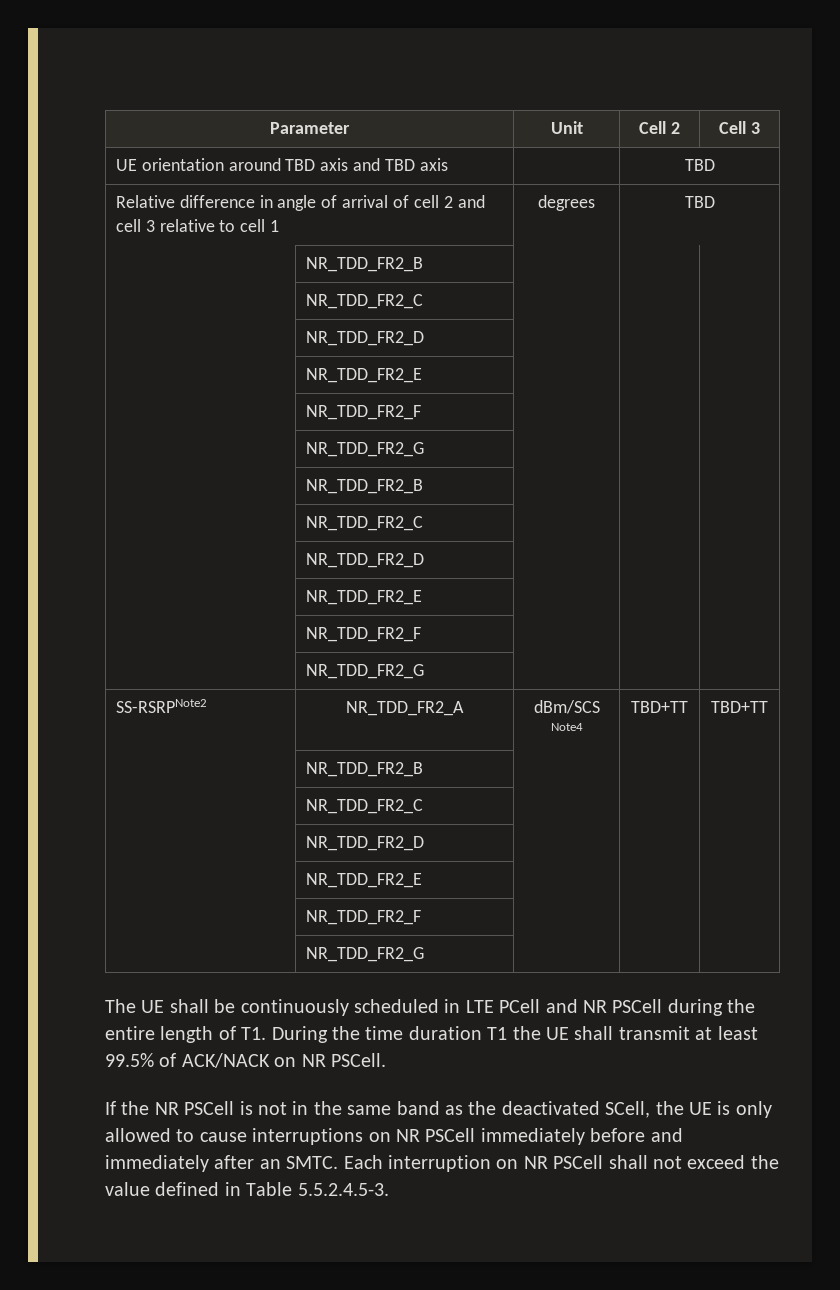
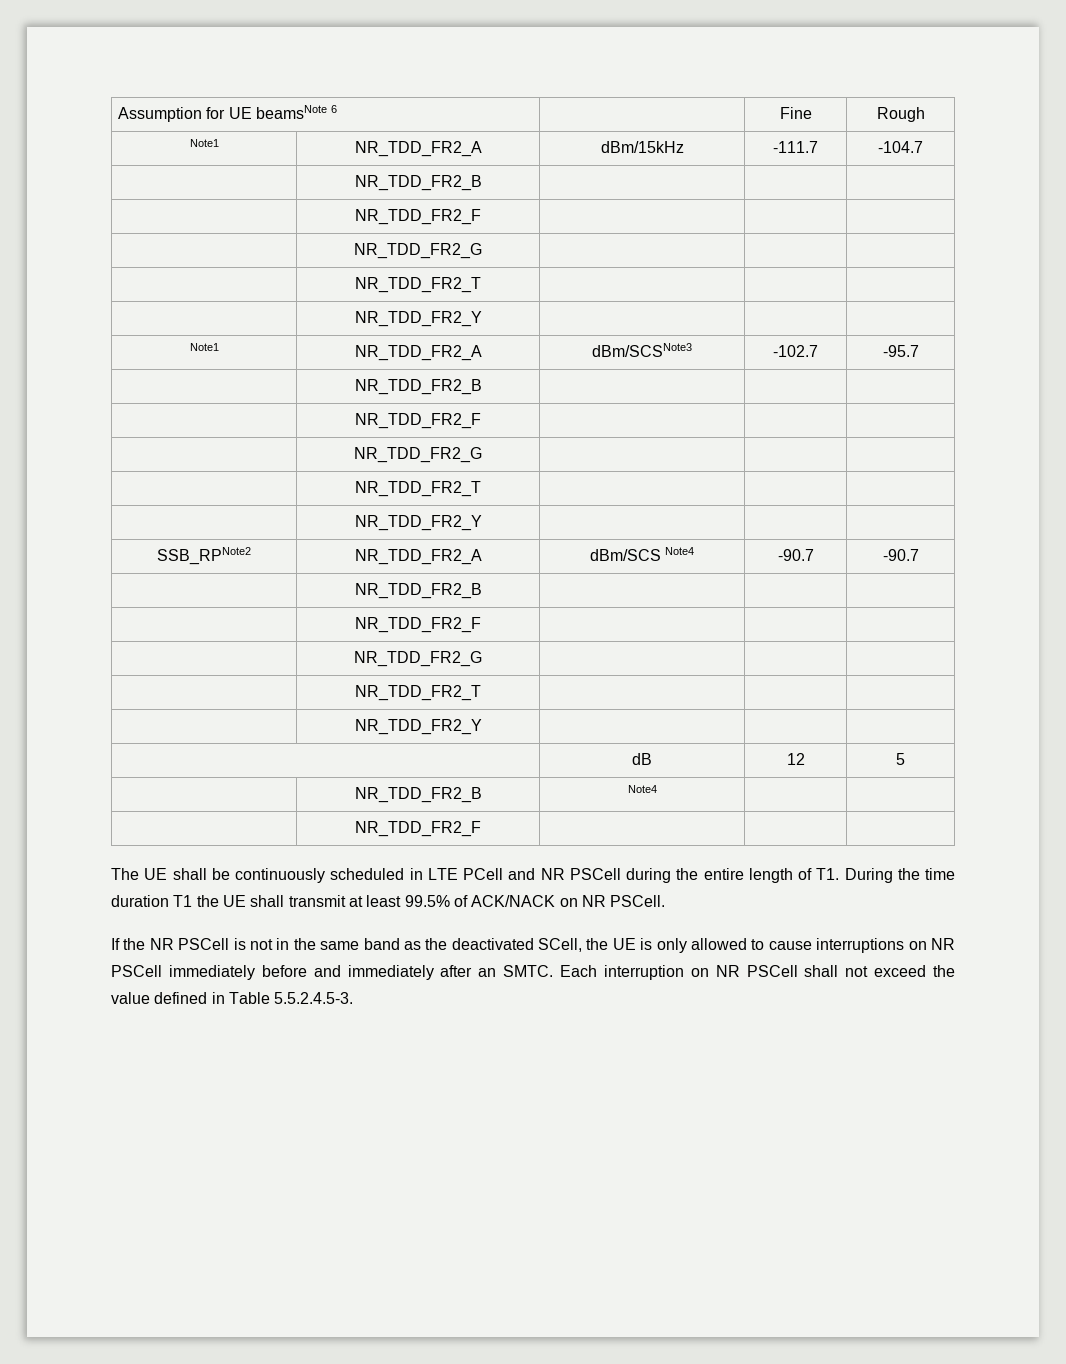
[270,122,350,134] [550,121,583,134] [639,121,680,134] [719,121,760,134] [115,158,448,171] [684,159,715,171] [115,195,485,211] [115,219,280,232] [538,195,595,211] [684,196,715,208] [305,257,423,272] [305,294,423,309] [305,331,424,346] [305,368,422,383] [305,405,421,420] [305,442,424,457] [305,479,423,494] [305,516,423,531] [305,553,424,568] [305,590,422,605] [305,627,421,642] [305,664,424,679] [115,699,207,713] Parameter | Unit | Cell 2 | Cell 3 // UE orientation around TBD axis and TBD axis | | TBD // Relative difference in angle of arrival of cell 2 and cell 3 relative to cell 1 | degrees | TBD // | NR_TDD_FR2_B | | | // | NR_TDD_FR2_C | | | // | NR_TDD_FR2_D | | | // | NR_TDD_FR2_E | | | // | NR_TDD_FR2_F | | | // | NR_TDD_FR2_G | | | // | NR_TDD_FR2_B | | | // | NR_TDD_FR2_C | | | // | NR_TDD_FR2_D | | | // | NR_TDD_FR2_E | | | // | NR_TDD_FR2_F | | | // | NR_TDD_FR2_G | | | // SS-RSRPNote2 -> [118,105,338,122] [779,107,812,119] [876,107,925,122] [189,139,219,147] [354,141,482,157] [600,141,684,153] [773,141,818,153] [878,141,923,153] [354,175,482,191] [355,209,481,225] [354,243,482,259] [355,277,481,293] [354,311,482,327] [189,343,219,351] [354,345,482,361] [592,343,692,357] [773,345,818,357] [882,345,919,357] [354,379,482,395] [355,413,481,429] [354,447,482,463] [355,481,481,497] [354,515,482,531] [157,547,251,565] Assumption for UE beamsNote 6 | | Fine | Rough // Note1 | NR_TDD_FR2_A | dBm/15kHz | -111.7 | -104.7 // | NR_TDD_FR2_B | | | // | NR_TDD_FR2_F | | | // | NR_TDD_FR2_G | | | // | NR_TDD_FR2_T | | | // | NR_TDD_FR2_Y | | | // Note1 | NR_TDD_FR2_A | dBm/SCSNote3 | -102.7 | -95.7 // | NR_TDD_FR2_B | | | // | NR_TDD_FR2_F | | | // | NR_TDD_FR2_G | | | // | NR_TDD_FR2_T | | | // | NR_TDD_FR2_Y | | | // SSB_RPNote2
[631,701,688,713] [711,701,768,713] [305,762,423,777] [305,799,423,814] [305,836,424,851] [305,873,422,888] [305,910,421,925] [305,947,424,962] TBD+TT | TBD+TT // | NR_TDD_FR2_B | | | // | NR_TDD_FR2_C | | | // | NR_TDD_FR2_D | | | // | NR_TDD_FR2_E | | | // | NR_TDD_FR2_F | | | // | NR_TDD_FR2_G | | | -> [777,549,814,561] [882,549,919,561] [354,583,482,599] [355,617,481,633] [354,651,482,667] [355,685,481,701] [354,719,482,735] [632,753,652,765] [786,753,805,765] [896,753,905,765] [354,787,482,803] [627,785,657,793] [355,821,481,837] -90.7 | -90.7 // | NR_TDD_FR2_B | | | // | NR_TDD_FR2_F | | | // | NR_TDD_FR2_G | | | // | NR_TDD_FR2_T | | | // | NR_TDD_FR2_Y | | | // | dB | 12 | 5 // | NR_TDD_FR2_B | Note4 | | // | NR_TDD_FR2_F | | |

